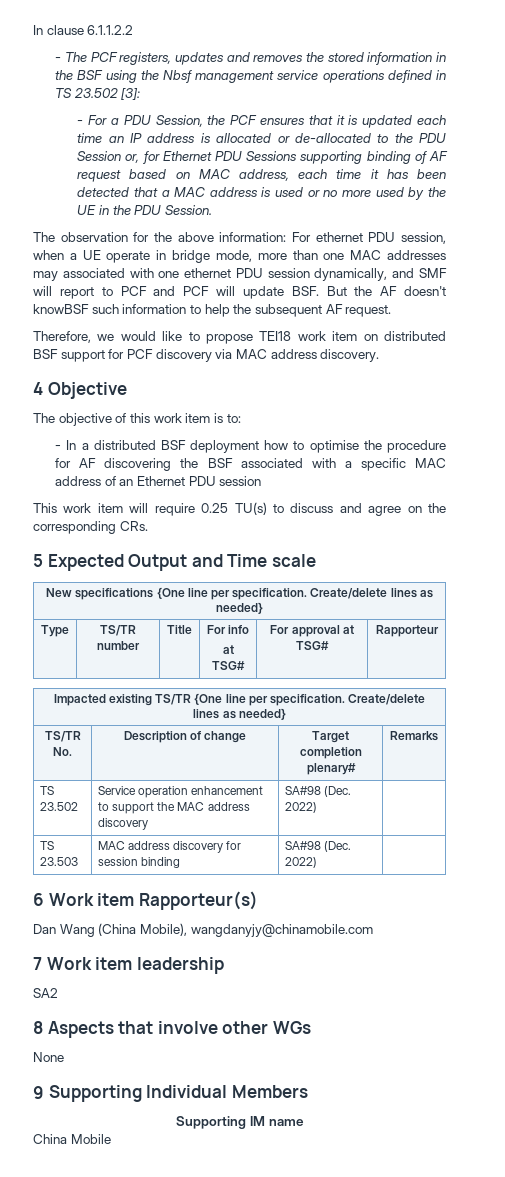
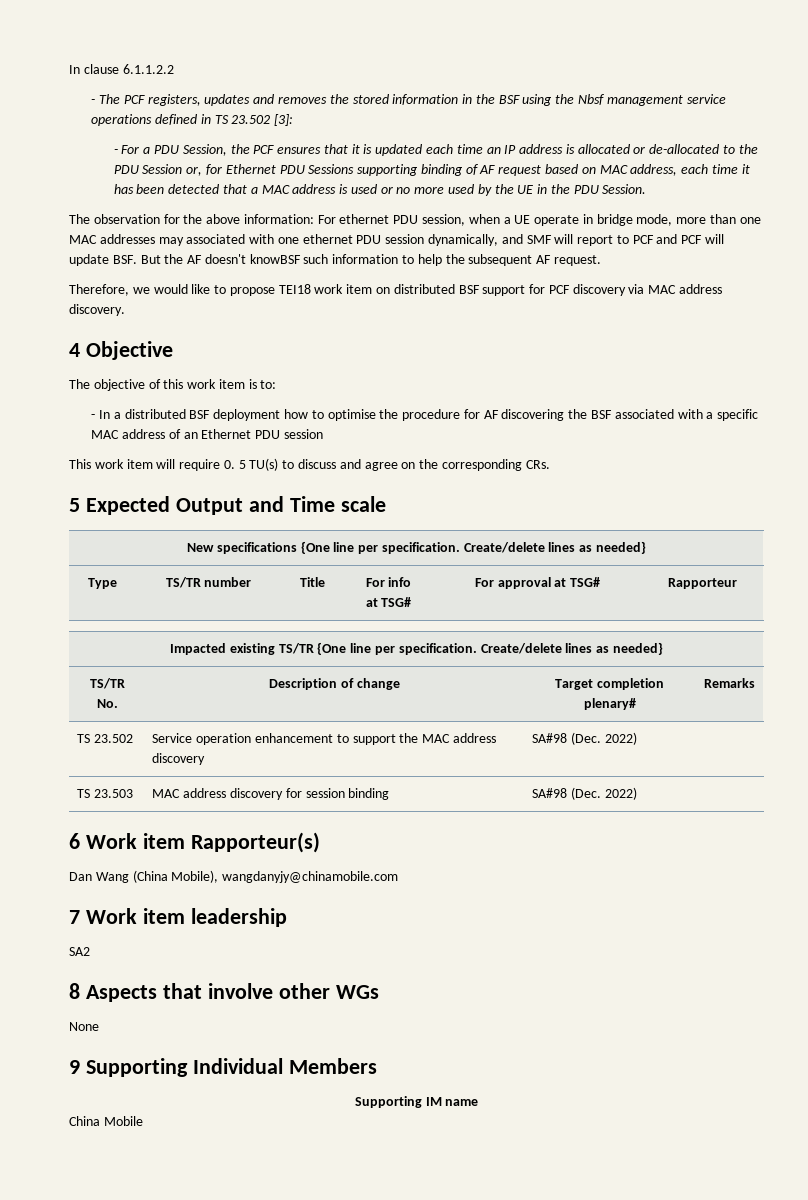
[201,503,229,513] 0.25 -> [223,460,246,469] 0. 5

